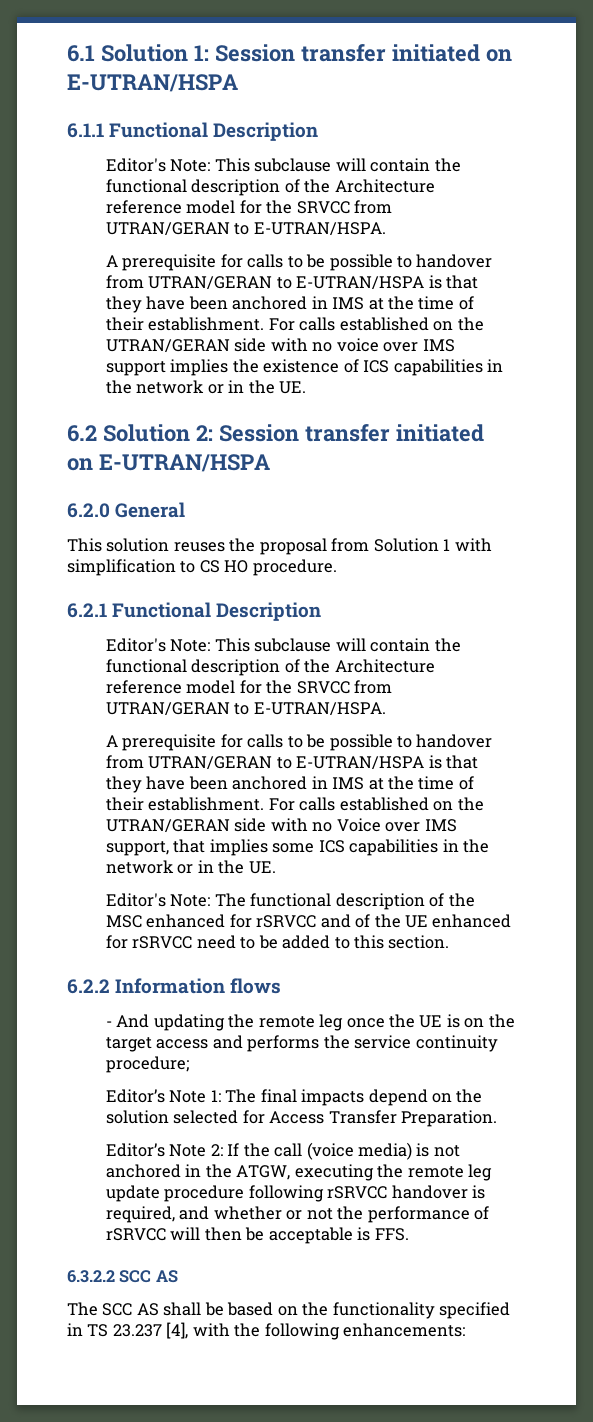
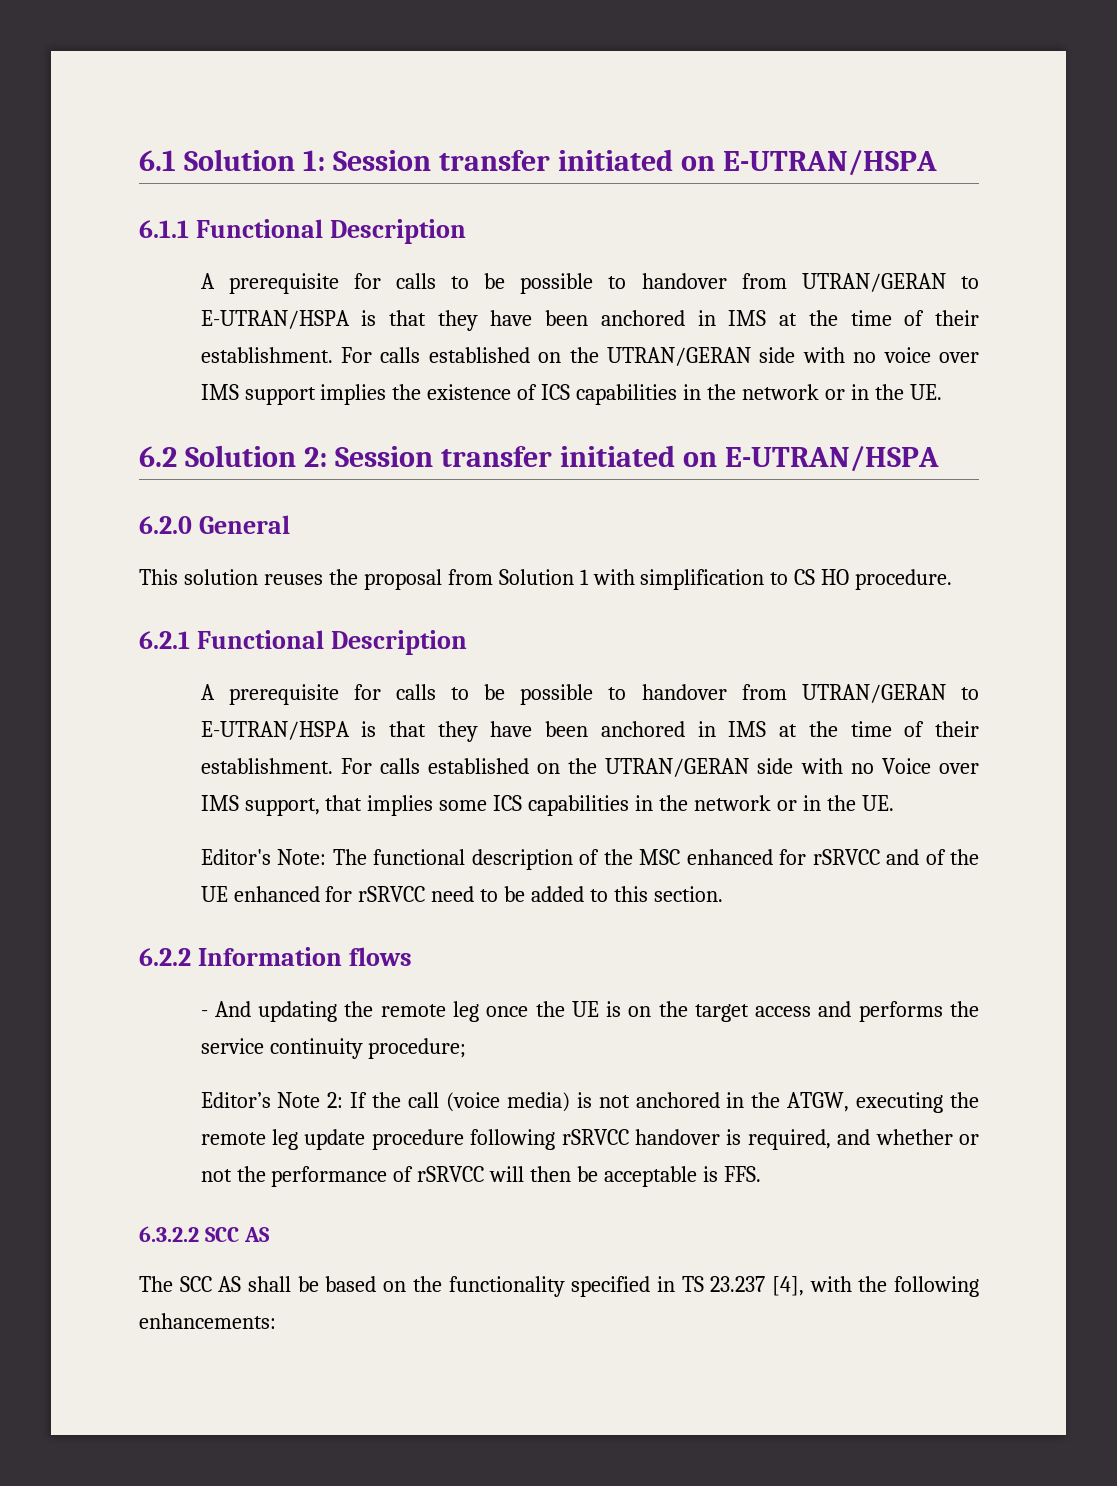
[105,158,461,172] [105,179,435,196] [105,200,393,214] [105,222,386,236] // Editor's Note: This subclause will contain the functional description of the Architecture reference model for the SRVCC from UTRAN/GERAN to E-UTRAN/HSPA. -> (466, 231) none
[105,638,461,652] [105,659,435,676] [105,680,393,694] [105,702,386,716] // Editor's Note: This subclause will contain the functional description of the Architecture reference model for the SRVCC from UTRAN/GERAN to E-UTRAN/HSPA. -> (467, 642) none
[105,1089,483,1106] [105,1110,498,1127] // Editor’s Note 1: The final impacts depend on the solution selected for Access Transfer Preparation. -> (467, 1048) none

